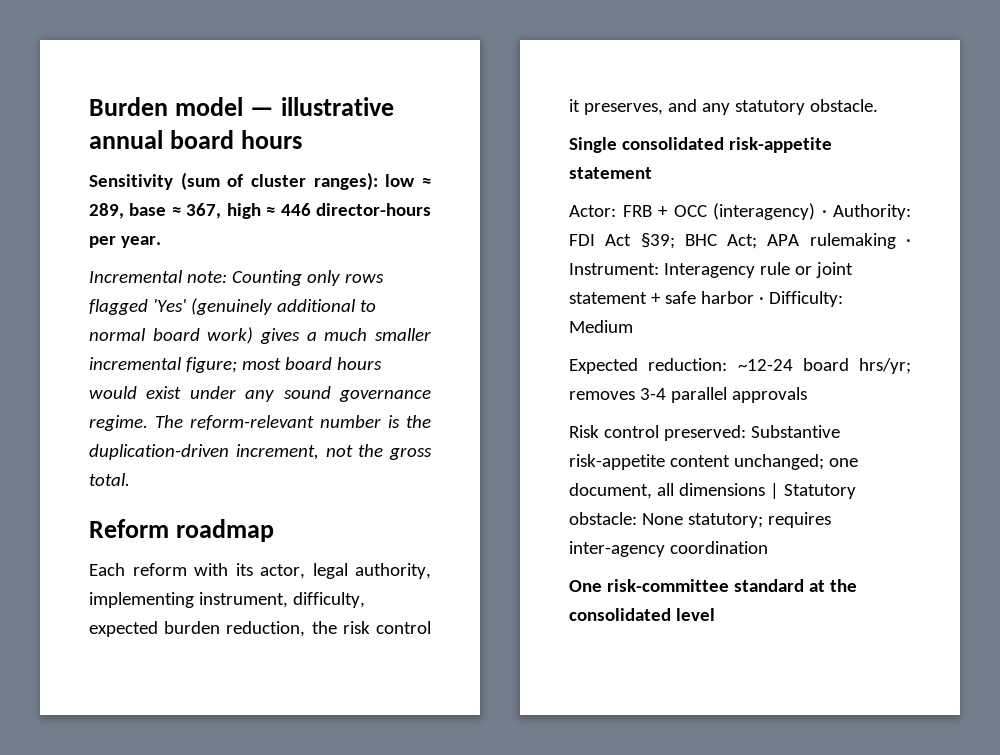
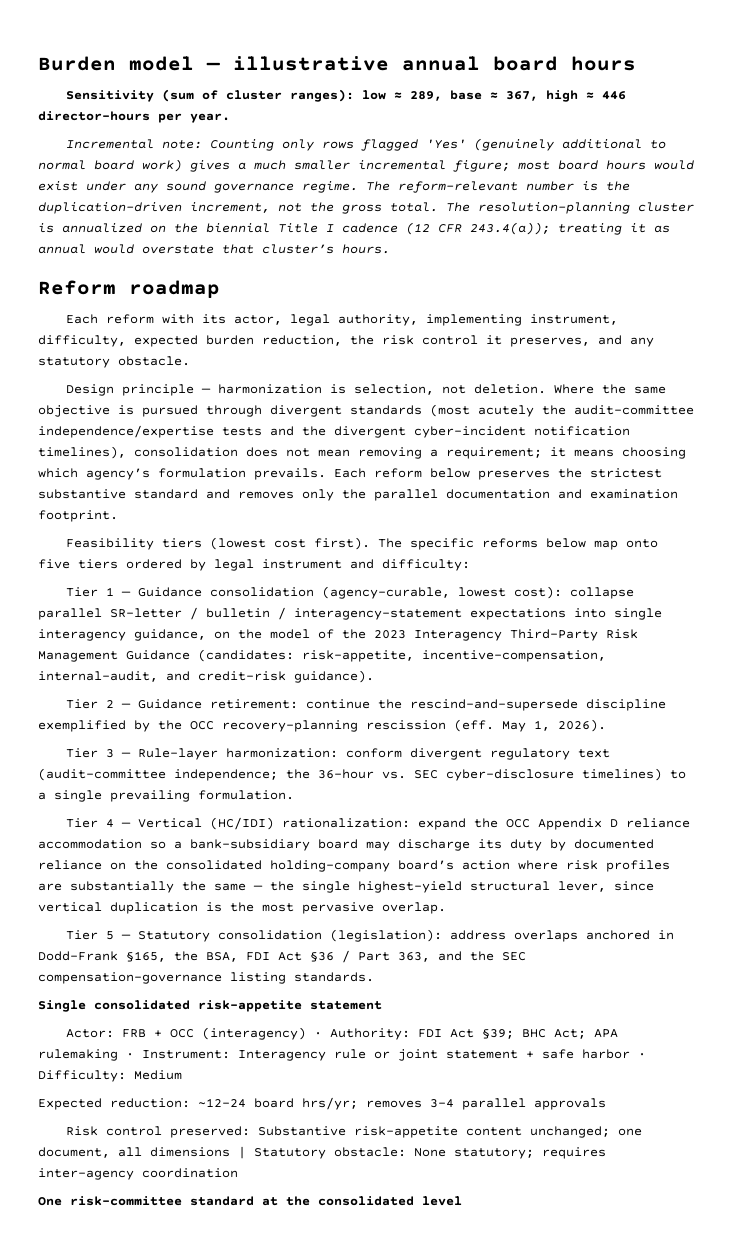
(130, 479) none -> [446,202,694,214] [38,222,670,235] [38,244,390,254] The resolution-planning cluster is annualized on the biennial Title I cadence (12 CFR 243.4(a)); treating it as annual would overstate that cluster’s hours.
(878, 105) none -> [65,384,666,396] [38,404,694,417] [38,425,630,438] [38,446,686,459] [38,468,662,480] [38,489,678,501] [38,510,118,522] [65,537,658,550] [38,559,470,571] [65,586,634,599] [38,607,662,620] [38,629,638,641] [38,649,606,662] [38,670,374,683] [65,699,666,711] [38,719,606,732] [65,748,610,760] [38,768,686,781] [38,790,294,802] [65,817,690,830] [38,839,654,851] [38,860,670,872] [38,881,654,893] [38,902,446,914] [65,929,674,942] [38,950,526,963] [38,972,374,984] // Design principle — harmonization is selection, not deletion. Where the same objective is pursued through divergent standards (most acutely the audit-committee independence/expertise tests and the divergent cyber-incident notification timelines), consolidation does not mean removing a requirement; it means choosing which agency’s formulation prevails. Each reform below preserves the strictest substantive standard and removes only the parallel documentation and examination footprint. // Feasibility tiers (lowest cost first). The specific reforms below map onto five tiers ordered by legal instrument and difficulty: // Tier 1 — Guidance consolidation (agency-curable, lowest cost): collapse parallel SR-letter / bulletin / interagency-statement expectations into single interagency guidance, on the model of the 2023 Interagency Third-Party Risk Management Guidance (candidates: risk-appetite, incentive-compensation, internal-audit, and credit-risk guidance). // Tier 2 — Guidance retirement: continue the rescind-and-supersede discipline exemplified by the OCC recovery-planning rescission (eff. May 1, 2026). // Tier 3 — Rule-layer harmonization: conform divergent regulatory text (audit-committee independence; the 36-hour vs. SEC cyber-disclosure timelines) to a single prevailing formulation. // Tier 4 — Vertical (HC/IDI) rationalization: expand the OCC Appendix D reliance accommodation so a bank-subsidiary board may discharge its duty by documented reliance on the consolidated holding-company board’s action where risk profiles are substantially the same — the single highest-yield structural lever, since vertical duplication is the most pervasive overlap. // Tier 5 — Statutory consolidation (legislation): address overlaps anchored in Dodd-Frank §165, the BSA, FDI Act §36 / Part 363, and the SEC compensation-governance listing standards.

